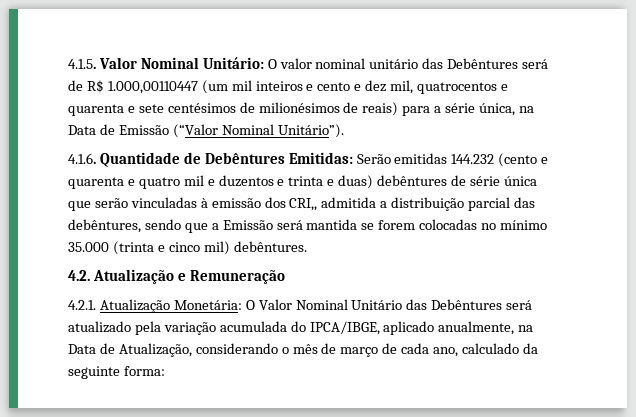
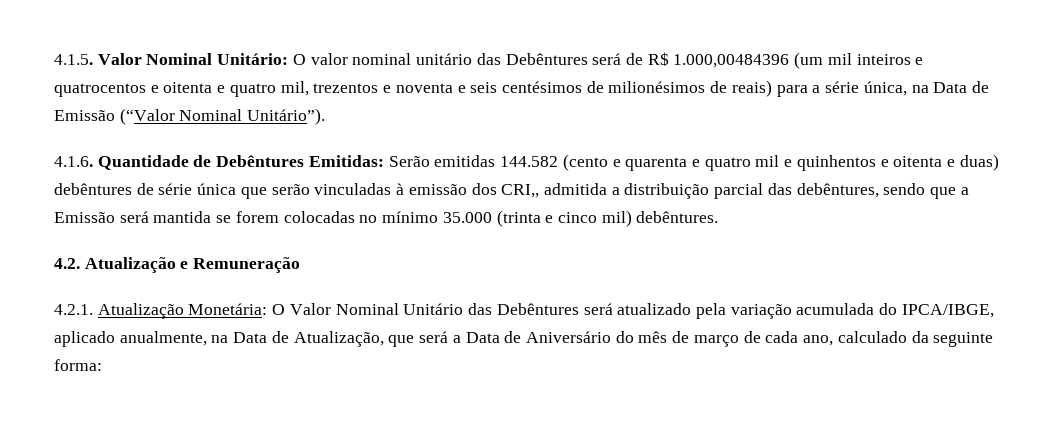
[107,81,198,94] 1.000,00110447 -> [673,54,790,68] 1.000,00484396
[317,80,508,94] [68,104,164,116] cento e dez mil, quatrocentos e quarenta e sete -> [54,81,498,97] quatrocentos e oitenta e quatro mil, trezentos e noventa e seis
[451,154,495,164] 144.232 -> [500,156,559,167] 144.582
[218,175,324,187] duzentos e trinta -> [796,155,943,171] quinhentos e oitenta
[195,343,289,354] considerando o -> [388,331,634,347] que será a Data de Aniversário do

